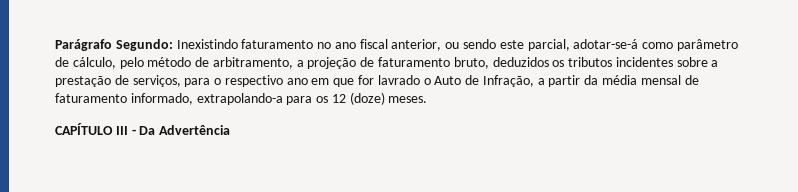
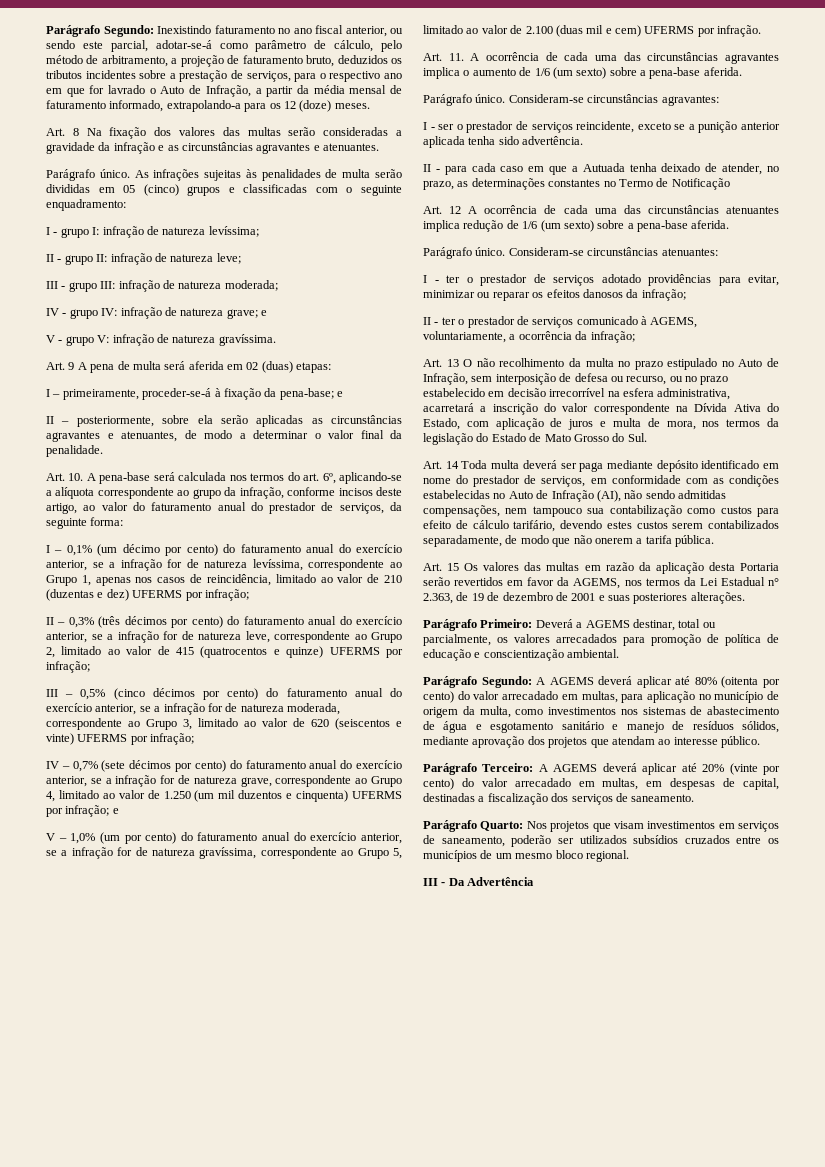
[55,123,113,135] CAPÍTULO -> [46,127,403,139] [46,142,379,154] [46,169,402,181] [46,184,402,196] [46,199,126,211] [46,226,259,238] [46,253,241,265] [46,280,278,292] [46,307,267,319] [46,334,276,346] [46,361,332,373] [46,388,343,400] [46,415,402,427] [46,430,402,442] [46,445,103,457] [46,472,402,484] [46,487,403,499] [46,502,403,514] [46,517,124,529] [46,544,402,556] [46,559,402,571] [46,574,402,586] [46,589,249,601] [46,616,402,628] [46,631,402,643] [46,646,403,658] [46,661,90,673] [46,688,402,700] [46,703,340,715] [46,718,402,730] [46,733,195,745] [46,760,402,772] [46,775,403,787] [46,790,402,802] [46,805,119,817] [46,832,402,844] [46,847,402,859] [423,25,762,37] [423,52,779,64] [423,67,742,79] [423,94,719,106] [423,121,780,133] [423,136,584,148] [423,163,779,175] [423,178,730,190] [423,205,779,214] [423,220,730,232] [423,247,718,259] [423,274,779,286] [423,289,686,301] [423,316,698,328] [423,331,635,343] [423,358,779,370] [423,373,729,385] [423,388,731,400] [423,403,779,415] [423,418,779,430] [423,433,647,445] [423,460,779,472] [423,475,779,487] [423,490,726,502] [423,505,779,517] [423,520,779,532] [423,535,714,547] [423,562,779,574] [423,577,779,589] [423,592,745,604] [423,619,716,631] [423,634,779,646] [423,649,620,661] [423,676,780,688] [423,691,779,703] [423,706,779,718] [423,721,779,733] [423,736,760,748] [423,763,780,775] [423,778,779,790] [423,793,695,805] [423,820,779,832] [423,835,779,847] [423,850,629,862] Art. 8 Na fixação dos valores das multas serão consideradas a gravidade da infração e as circunstâncias agravantes e atenuantes. // Parágrafo único. As infrações sujeitas às penalidades de multa serão divididas em 05 (cinco) grupos e classificadas com o seguinte enquadramento: // I - grupo I: infração de natureza levíssima; // II - grupo II: infração de natureza leve; // III - grupo III: infração de natureza moderada; // IV - grupo IV: infração de natureza grave; e // V - grupo V: infração de natureza gravíssima. // Art. 9 A pena de multa será aferida em 02 (duas) etapas: // I – primeiramente, proceder-se-á à fixação da pena-base; e // II – posteriormente, sobre ela serão aplicadas as circunstâncias agravantes e atenuantes, de modo a determinar o valor final da penalidade. // Art. 10. A pena-base será calculada nos termos do art. 6º, aplicando-se a alíquota correspondente ao grupo da infração, conforme incisos deste artigo, ao valor do faturamento anual do prestador de serviços, da seguinte forma: // I – 0,1% (um décimo por cento) do faturamento anual do exercício anterior, se a infração for de natureza levíssima, correspondente ao Grupo 1, apenas nos casos de reincidência, limitado ao valor de 210 (duzentas e dez) UFERMS por infração; // II – 0,3% (três décimos por cento) do faturamento anual do exercício anterior, se a infração for de natureza leve, correspondente ao Grupo 2, limitado ao valor de 415 (quatrocentos e quinze) UFERMS por infração; // III – 0,5% (cinco décimos por cento) do faturamento anual do exercício anterior, se a infração for de natureza moderada, correspondente ao Grupo 3, limitado ao valor de 620 (seiscentos e vinte) UFERMS por infração; // IV – 0,7% (sete décimos por cento) do faturamento anual do exercício anterior, se a infração for de natureza grave, correspondente ao Grupo 4, limitado ao valor de 1.250 (um mil duzentos e cinquenta) UFERMS por infração; e // V – 1,0% (um por cento) do faturamento anual do exercício anterior, se a infração for de natureza gravíssima, correspondente ao Grupo 5, limitado ao valor de 2.100 (duas mil e cem) UFERMS por infração. // Art. 11. A ocorrência de cada uma das circunstâncias agravantes implica o aumento de 1/6 (um sexto) sobre a pena-base aferida. // Parágrafo único. Consideram-se circunstâncias agravantes: // I - ser o prestador de serviços reincidente, exceto se a punição anterior aplicada tenha sido advertência. // II - para cada caso em que a Autuada tenha deixado de atender, no prazo, as determinações constantes no Termo de Notificação // Art. 12 A ocorrência de cada uma das circunstâncias atenuantes implica redução de 1/6 (um sexto) sobre a pena-base aferida. // Parágrafo único. Consideram-se circunstâncias atenuantes: // I - ter o prestador de serviços adotado providências para evitar, minimizar ou reparar os efeitos danosos da infração; // II - ter o prestador de serviços comunicado à AGEMS, voluntariamente, a ocorrência da infração; // Art. 13 O não recolhimento da multa no prazo estipulado no Auto de Infração, sem interposição de defesa ou recurso, ou no prazo estabelecido em decisão irrecorrível na esfera administrativa, acarretará a inscrição do valor correspondente na Dívida Ativa do Estado, com aplicação de juros e multa de mora, nos termos da legislação do Estado de Mato Grosso do Sul. // Art. 14 Toda multa deverá ser paga mediante depósito identificado em nome do prestador de serviços, em conformidade com as condições estabelecidas no Auto de Infração (AI), não sendo admitidas compensações, nem tampouco sua contabilização como custos para efeito de cálculo tarifário, devendo estes custos serem contabilizados separadamente, de modo que não onerem a tarifa pública. // Art. 15 Os valores das multas em razão da aplicação desta Portaria serão revertidos em favor da AGEMS, nos termos da Lei Estadual n° 2.363, de 19 de dezembro de 2001 e suas posteriores alterações. // Parágrafo Primeiro: Deverá a AGEMS destinar, total ou parcialmente, os valores arrecadados para promoção de política de educação e conscientização ambiental. // Parágrafo Segundo: A AGEMS deverá aplicar até 80% (oitenta por cento) do valor arrecadado em multas, para aplicação no município de origem da multa, como investimentos nos sistemas de abastecimento de água e esgotamento sanitário e manejo de resíduos sólidos, mediante aprovação dos projetos que atendam ao interesse público. // Parágrafo Terceiro: A AGEMS deverá aplicar até 20% (vinte por cento) do valor arrecadado em multas, em despesas de capital, destinadas a fiscalização dos serviços de saneamento. // Parágrafo Quarto: Nos projetos que visam investimentos em serviços de saneamento, poderão ser utilizados subsídios cruzados entre os municípios de um mesmo bloco regional. //

